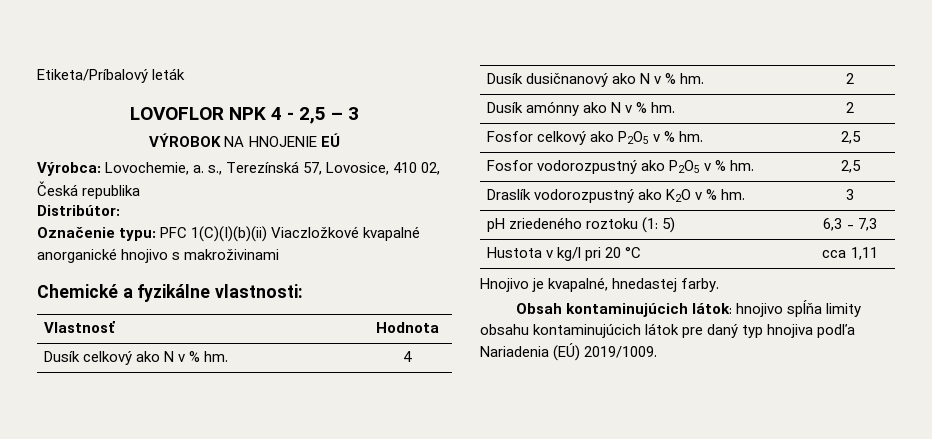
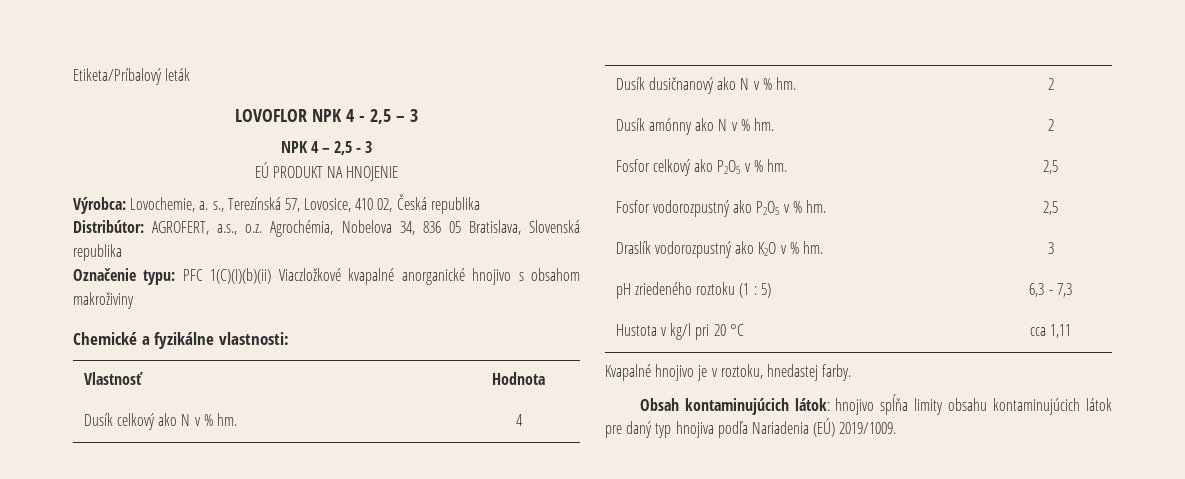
[149,133,222,147] VÝROBOK -> [280,141,373,155] [254,162,323,178] NPK 4 – 2,5 - 3 // EÚ PRODUKT
[320,133,340,147] EÚ -> (399, 173) none
(120, 210) none -> [152,220,580,237] [73,244,122,261] AGROFERT, a.s., o.z. Agrochémia, Nobelova 34, 836 05 Bratislava, Slovenská republika
[184,249,280,260] makroživinami -> [531,268,580,281] [73,292,134,309] obsahom makroživiny
[642,217,659,233] (1: -> [739,283,757,298] (1 :
[480,277,609,292] Hnojivo je kvapalné, -> [605,364,763,381] Kvapalné hnojivo je v roztoku,

